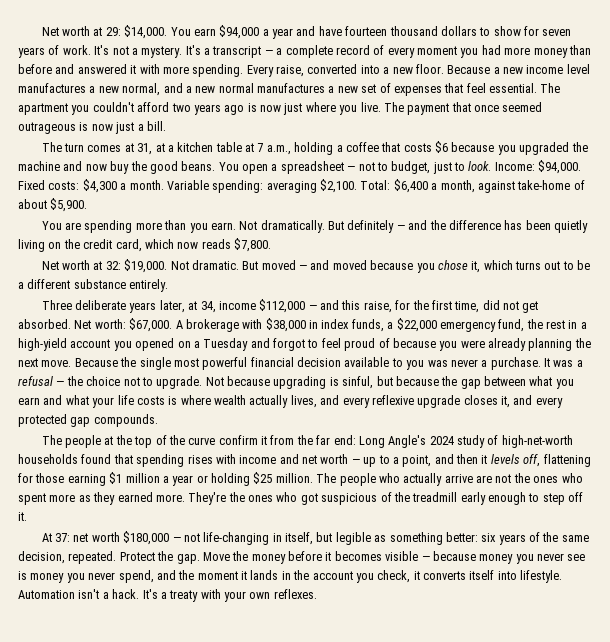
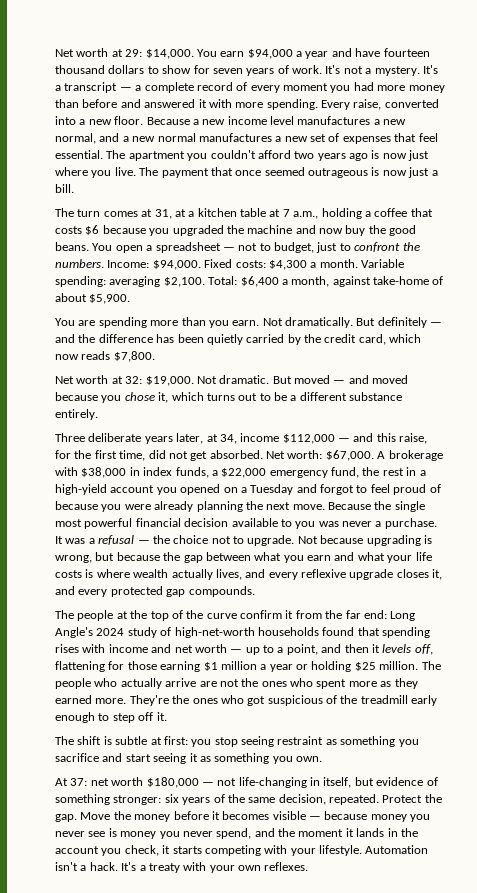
[468,161,492,171] look. -> [354,242,420,252] [55,259,104,268] confront the numbers.
[18,239,62,252] living on -> [246,334,301,345] carried by
[342,376,374,389] sinful, -> [55,555,92,563] wrong,
(27, 516) none -> [55,736,419,747] [55,753,322,764] // The shift is subtle at first: you stop seeing restraint as something you sacrifice and start seeing it as something you own.
[335,532,478,545] legible as something better: -> [376,777,438,786] [55,794,162,805] evidence of something stronger:
[423,570,517,580] converts itself into -> [172,845,316,856] starts competing with your

